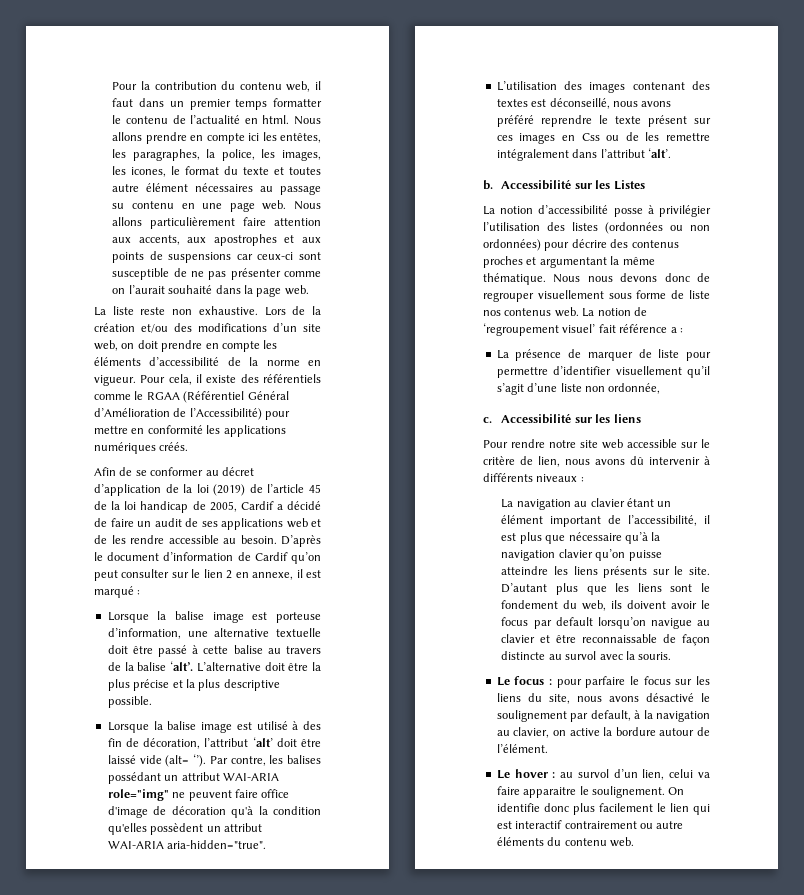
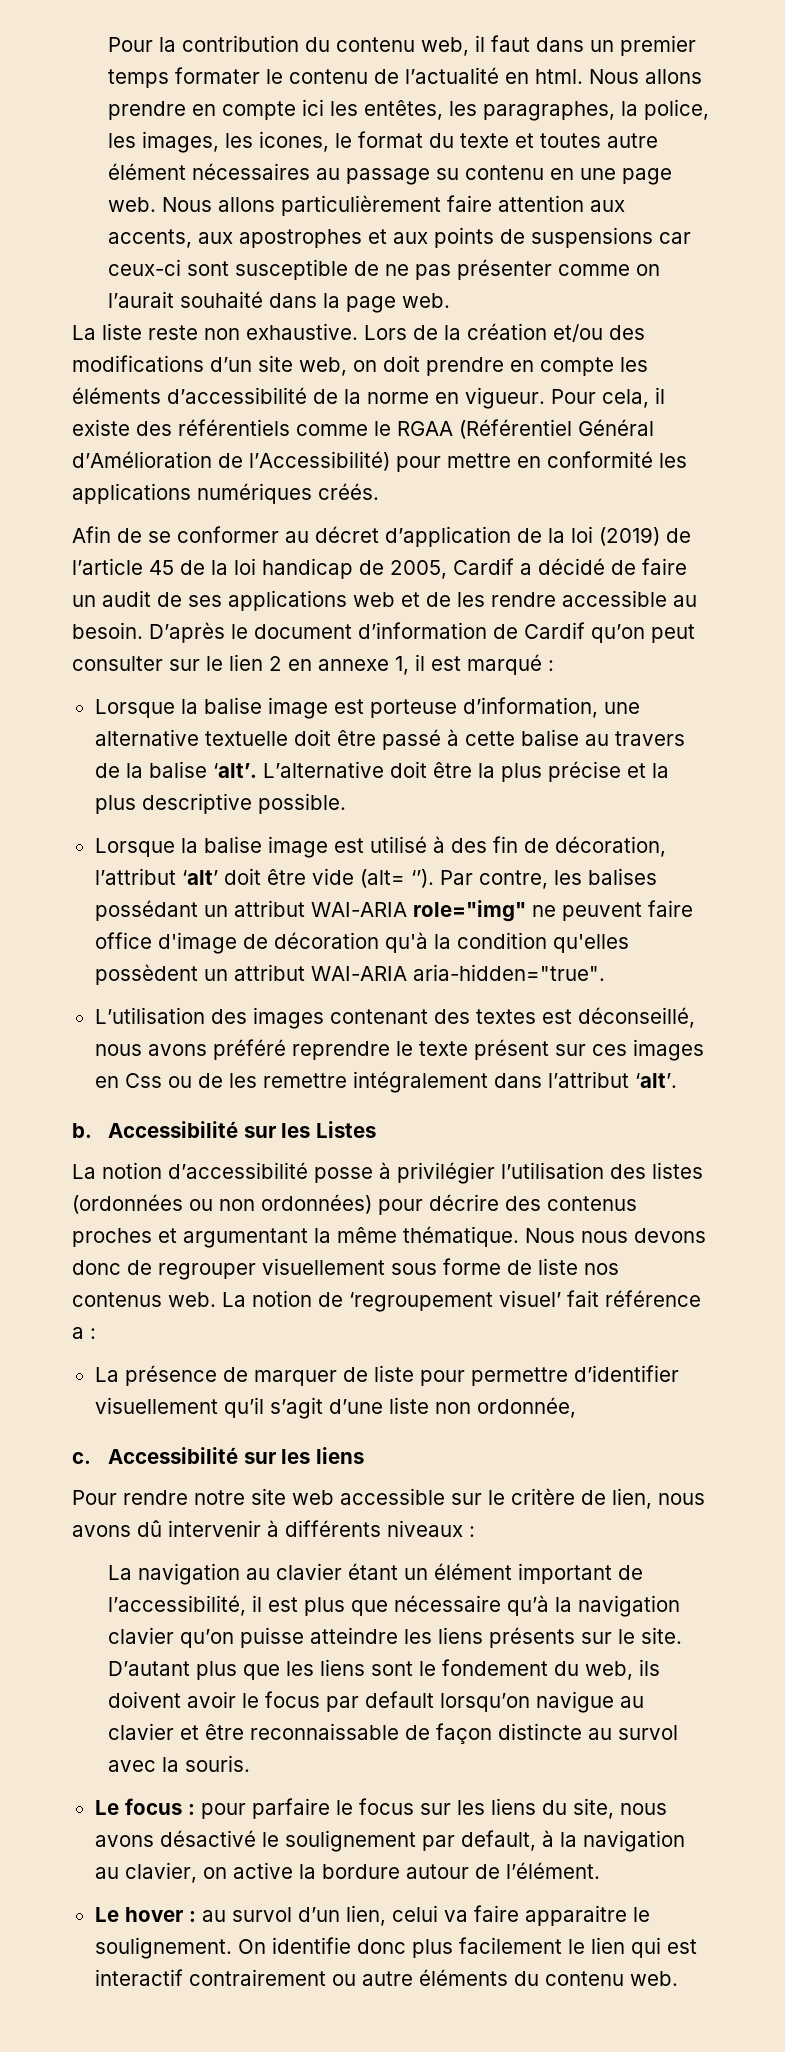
[273,98,322,107] formatter -> [175,67,261,84] formater
[252,572,294,580] annexe, -> [318,656,409,675] annexe 1,
[107,755,136,764] laissé -> (306, 877) none

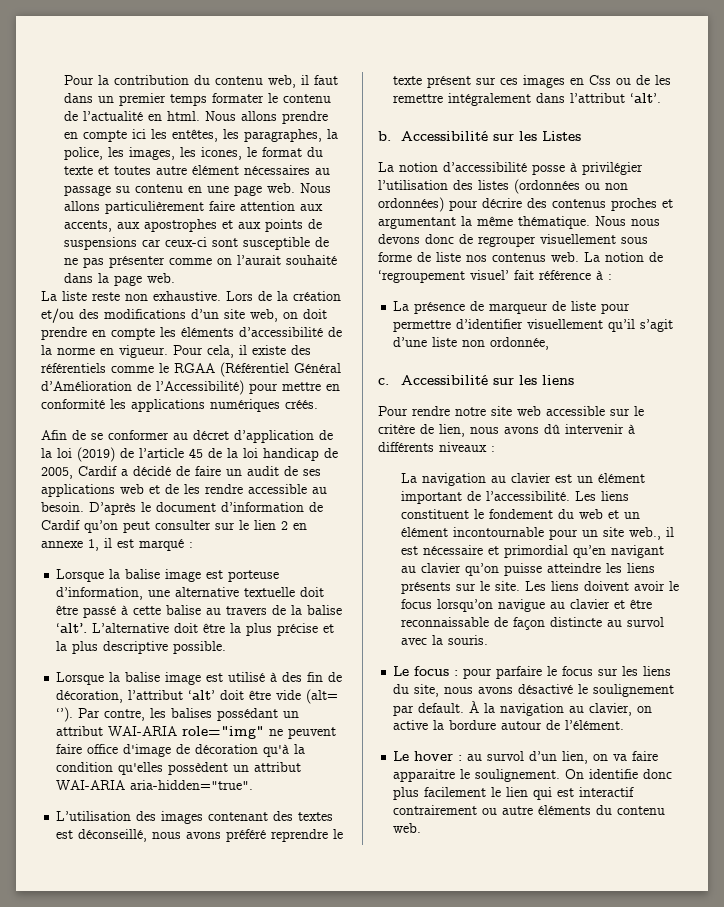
[72,1327,84,1339] a -> [596,270,603,280] à
[253,1370,337,1386] marquer -> [489,303,549,314] marqueur
[348,1563,399,1580] étant -> [555,474,573,483] est
[108,1595,681,1617] l’accessibilité, il est plus que nécessaire qu’à la navigation -> [486,491,630,501] [401,509,641,519] [401,527,675,540] [401,545,665,558] [401,566,417,573] l’accessibilité. Les liens constituent le fondement du web et un élément incontournable pour un site web., il est nécessaire et primordial qu’en navigant au
[108,1659,661,1680] D’autant plus que les liens sont le fondement du web, ils -> [525,581,580,591] Les liens
[326,1691,435,1712] par default -> (433, 604) none
[460,1830,554,1851] default, à -> [418,700,480,713] default. À
[391,1905,438,1922] celui -> [593,754,609,761] on

